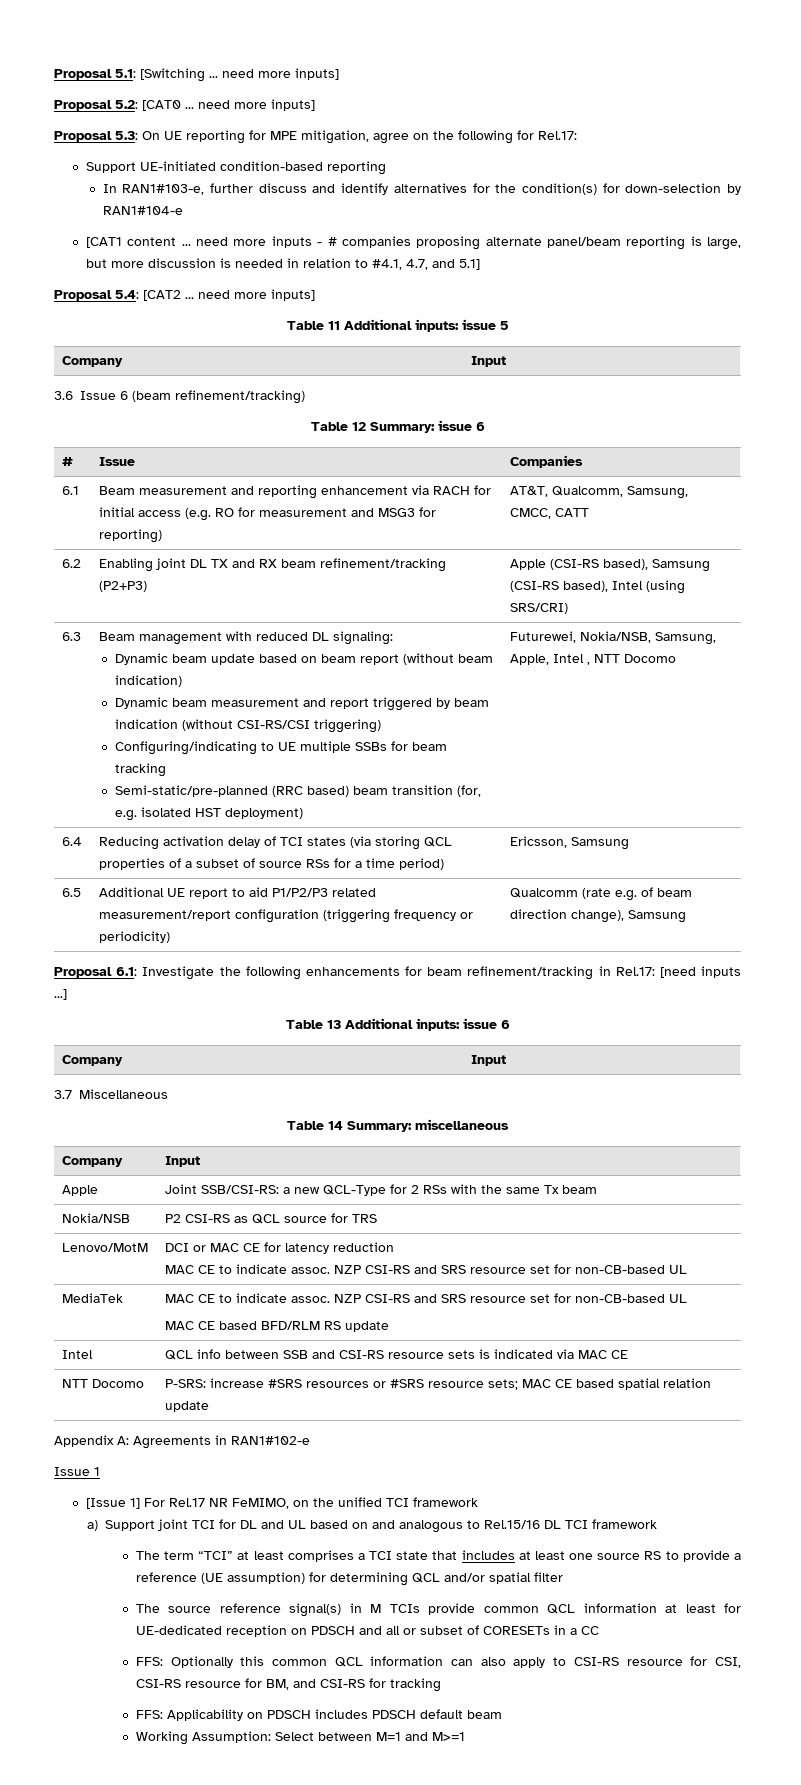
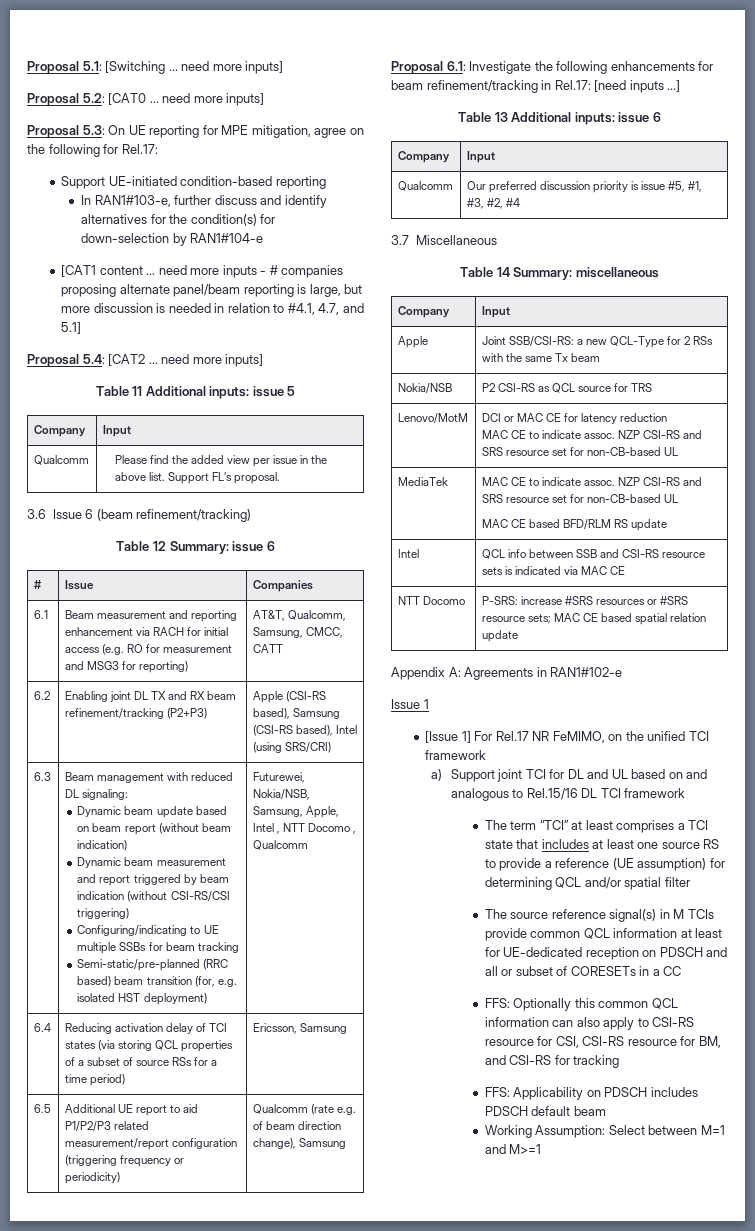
(507, 361) none -> [33,455,89,465] [114,455,328,467] [114,472,280,484] // Qualcomm | Please find the added view per issue in the above list. Support FL’s proposal.
(677, 658) none -> [353,831,357,834] [252,840,308,850] , Qualcomm
(507, 1060) none -> [397,181,453,191] [466,181,703,193] [466,198,520,209] // Qualcomm | Our preferred discussion priority is issue #5, #1, #3, #2, #4

